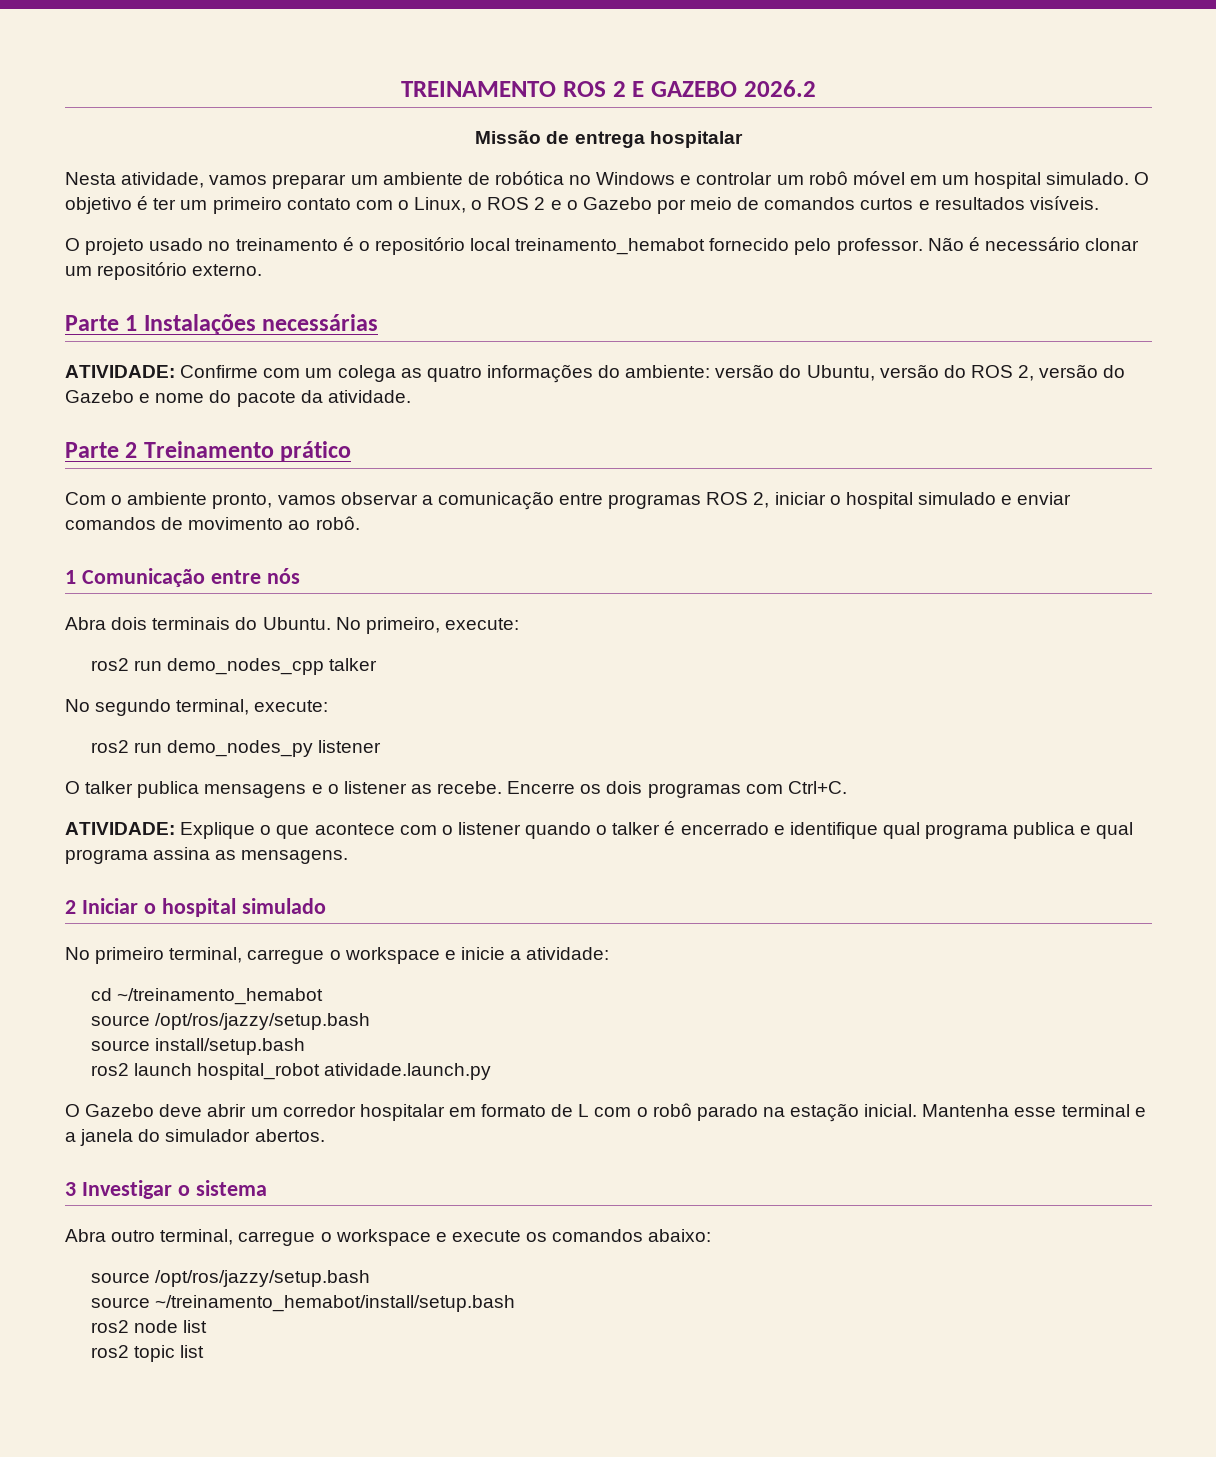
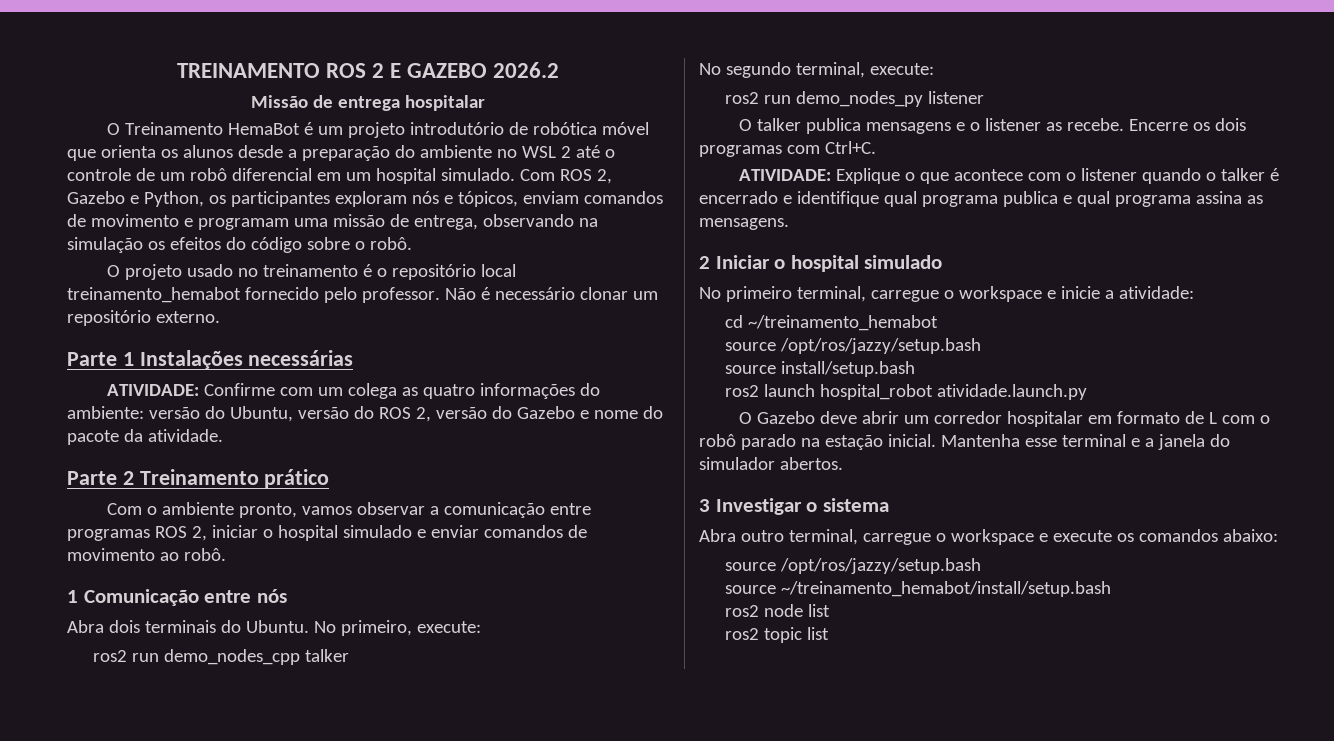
[65,171,773,189] Nesta atividade, vamos preparar um ambiente de robótica no Windows e controlar -> [106,122,649,138] [67,145,615,161] [67,168,155,181] O Treinamento HemaBot é um projeto introdutório de robótica móvel que orienta os alunos desde a preparação do ambiente no WSL 2 até o controle de
[852,171,905,185] móvel -> [231,168,312,181] diferencial
[1134,172,1150,185] [65,196,1099,214] O objetivo é ter um primeiro contato com o Linux, o ROS 2 e o Gazebo por meio de comandos curtos e resultados visíveis. -> [519,169,612,184] [67,191,663,207] [67,214,598,230] [67,237,412,253] Com ROS 2, Gazebo e Python, os participantes exploram nós e tópicos, enviam comandos de movimento e programam uma missão de entrega, observando na simulação os efeitos do código sobre o robô.

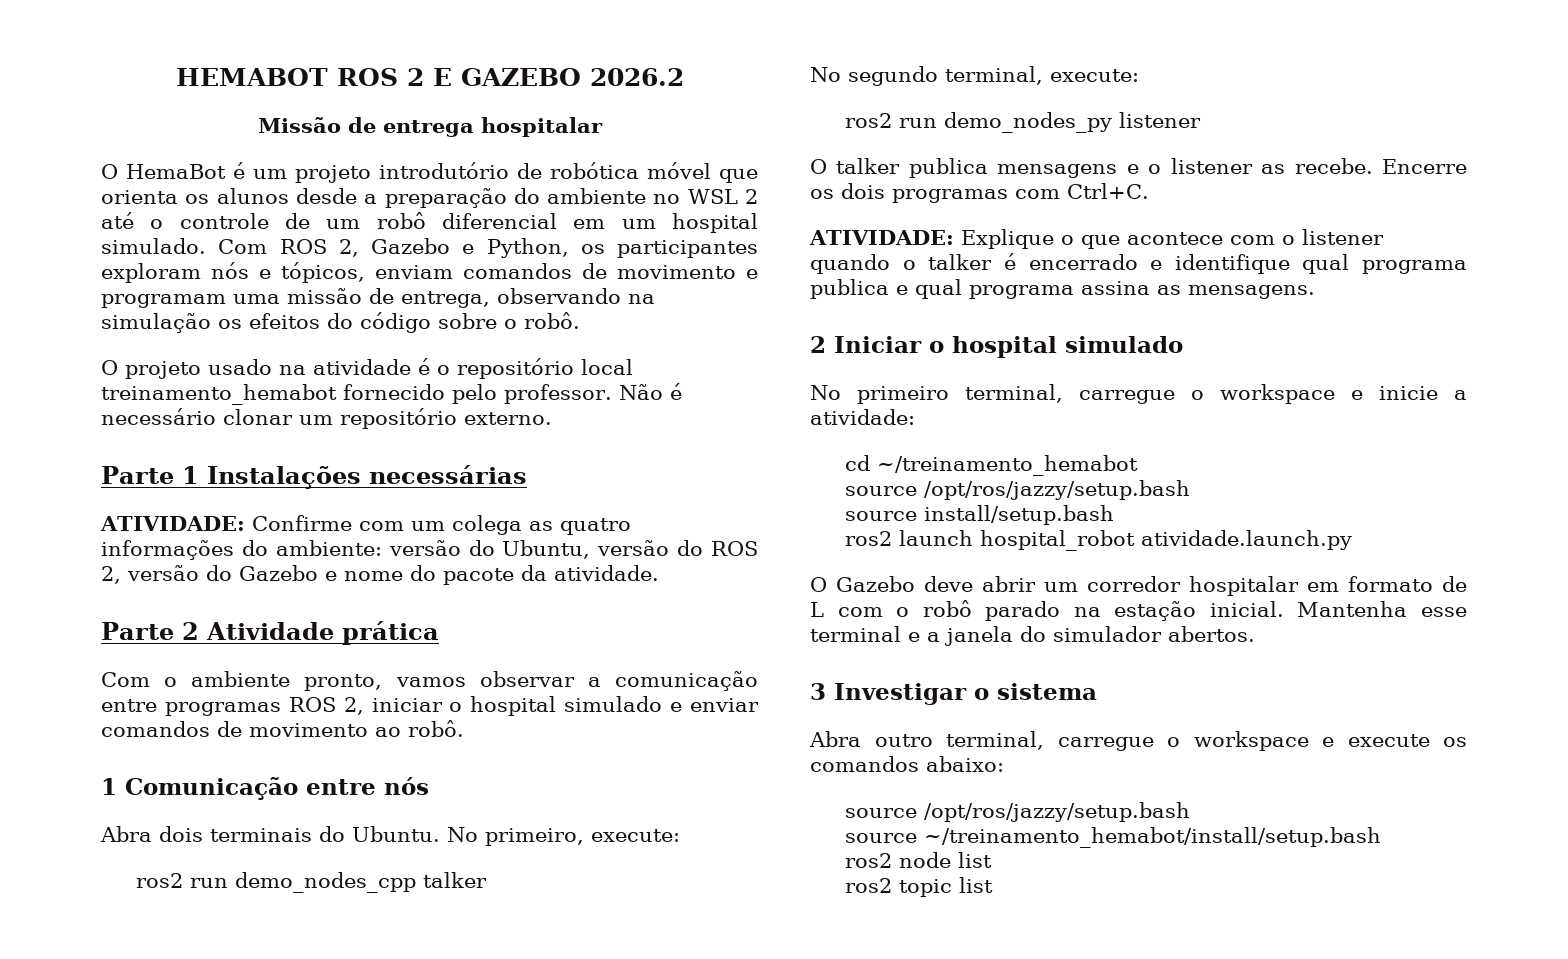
[176,63,320,78] TREINAMENTO -> [175,68,328,86] HEMABOT
[124,122,223,135] Treinamento -> (118, 171) none
[237,264,358,277] no treinamento -> [279,359,411,375] na atividade
[139,469,330,488] Treinamento prático -> [205,621,439,645] Atividade prática

